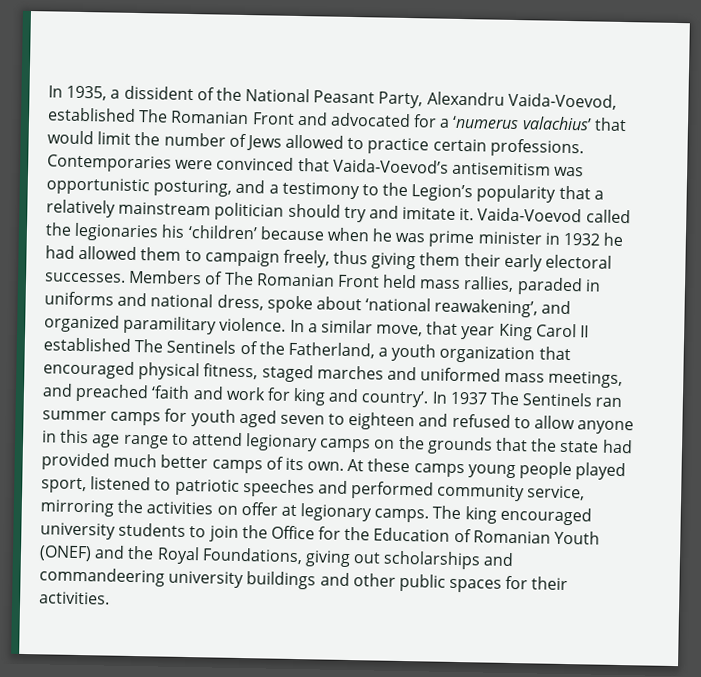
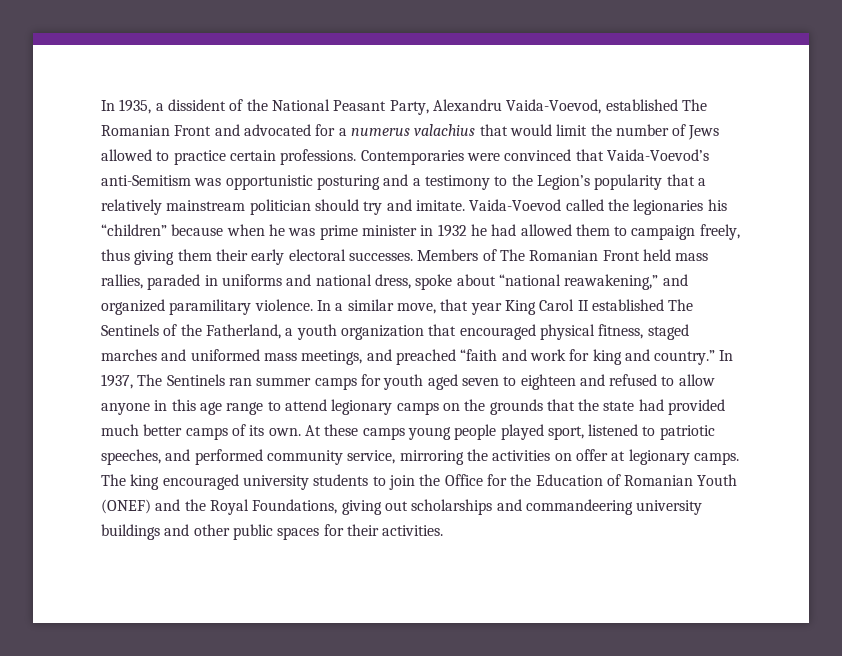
[452,115,592,131] ‘numerus valachius’ -> [350,124,476,136] numerus valachius
[451,161,551,176] antisemitism -> [101,175,191,186] anti-Semitism
[153,179,233,197] posturing, -> [316,175,380,190] posturing
[402,206,475,221] imitate it. -> [415,200,465,211] imitate.
[187,224,258,240] ‘children’ -> [101,224,167,236] “children”
[365,297,539,318] ‘national reawakening’, -> [498,274,659,290] “national reawakening,”
[151,385,191,400] ‘faith -> [460,349,498,361] “faith
[361,390,488,408] country’. In 1937 -> [654,350,734,365] [101,374,133,389] country.” In 1937,
[242,479,315,498] speeches -> [101,449,161,465] speeches,

